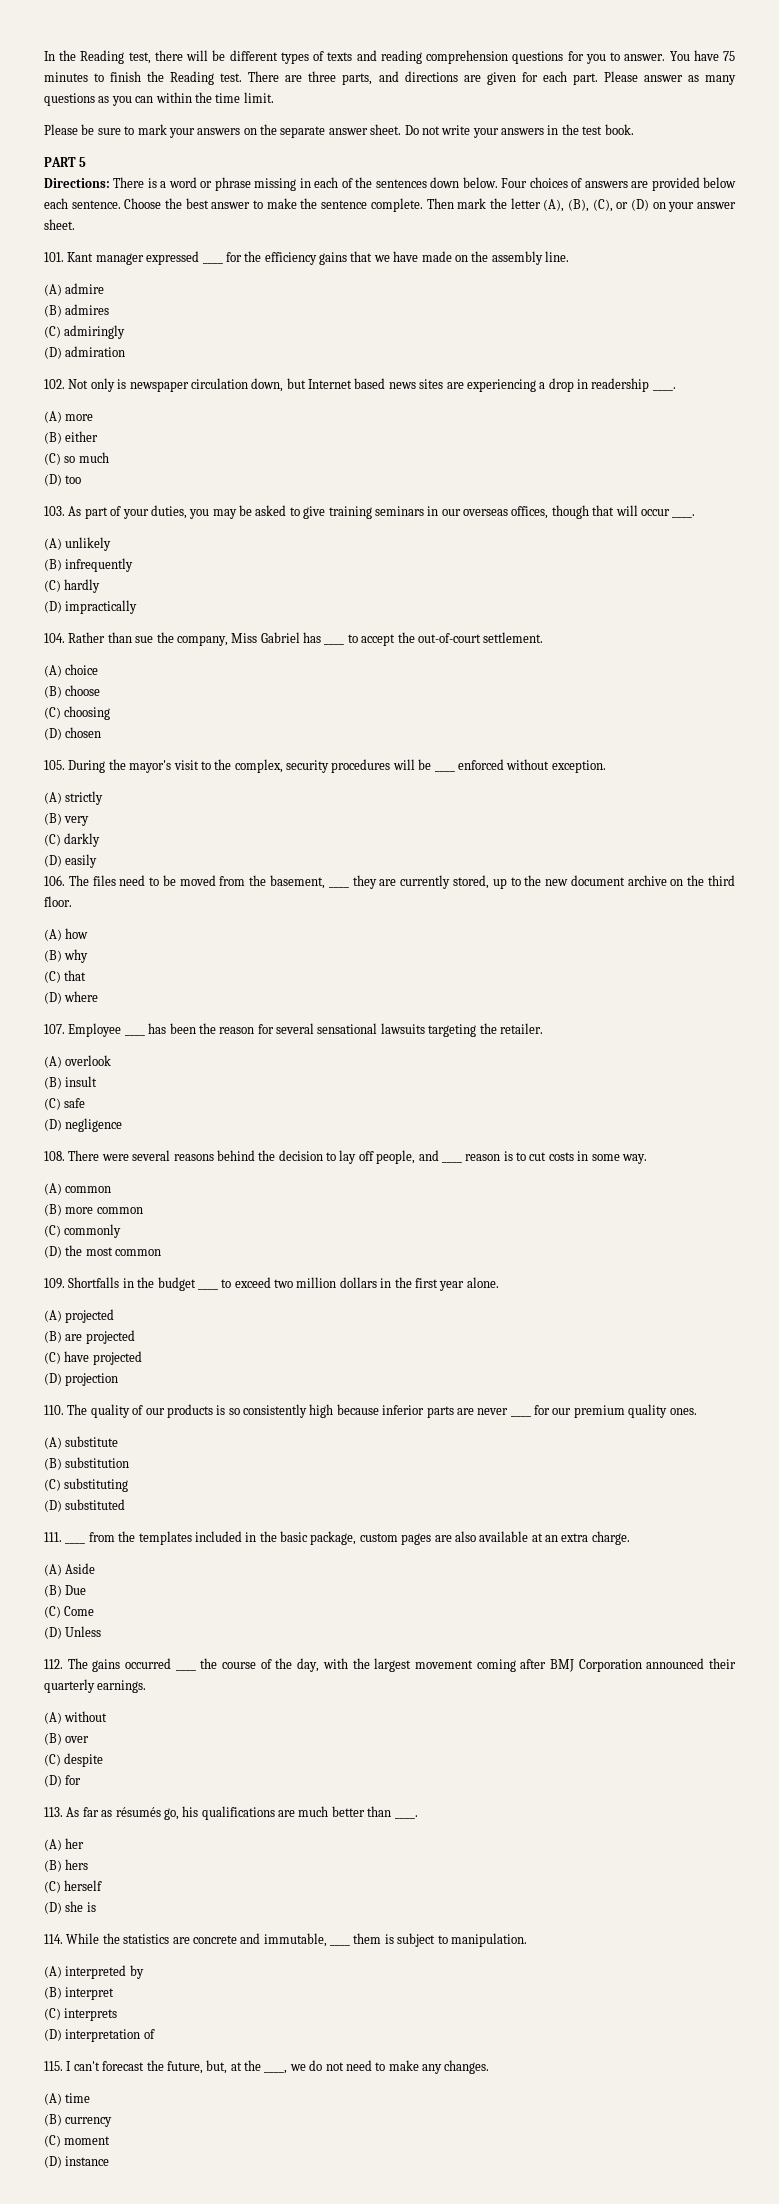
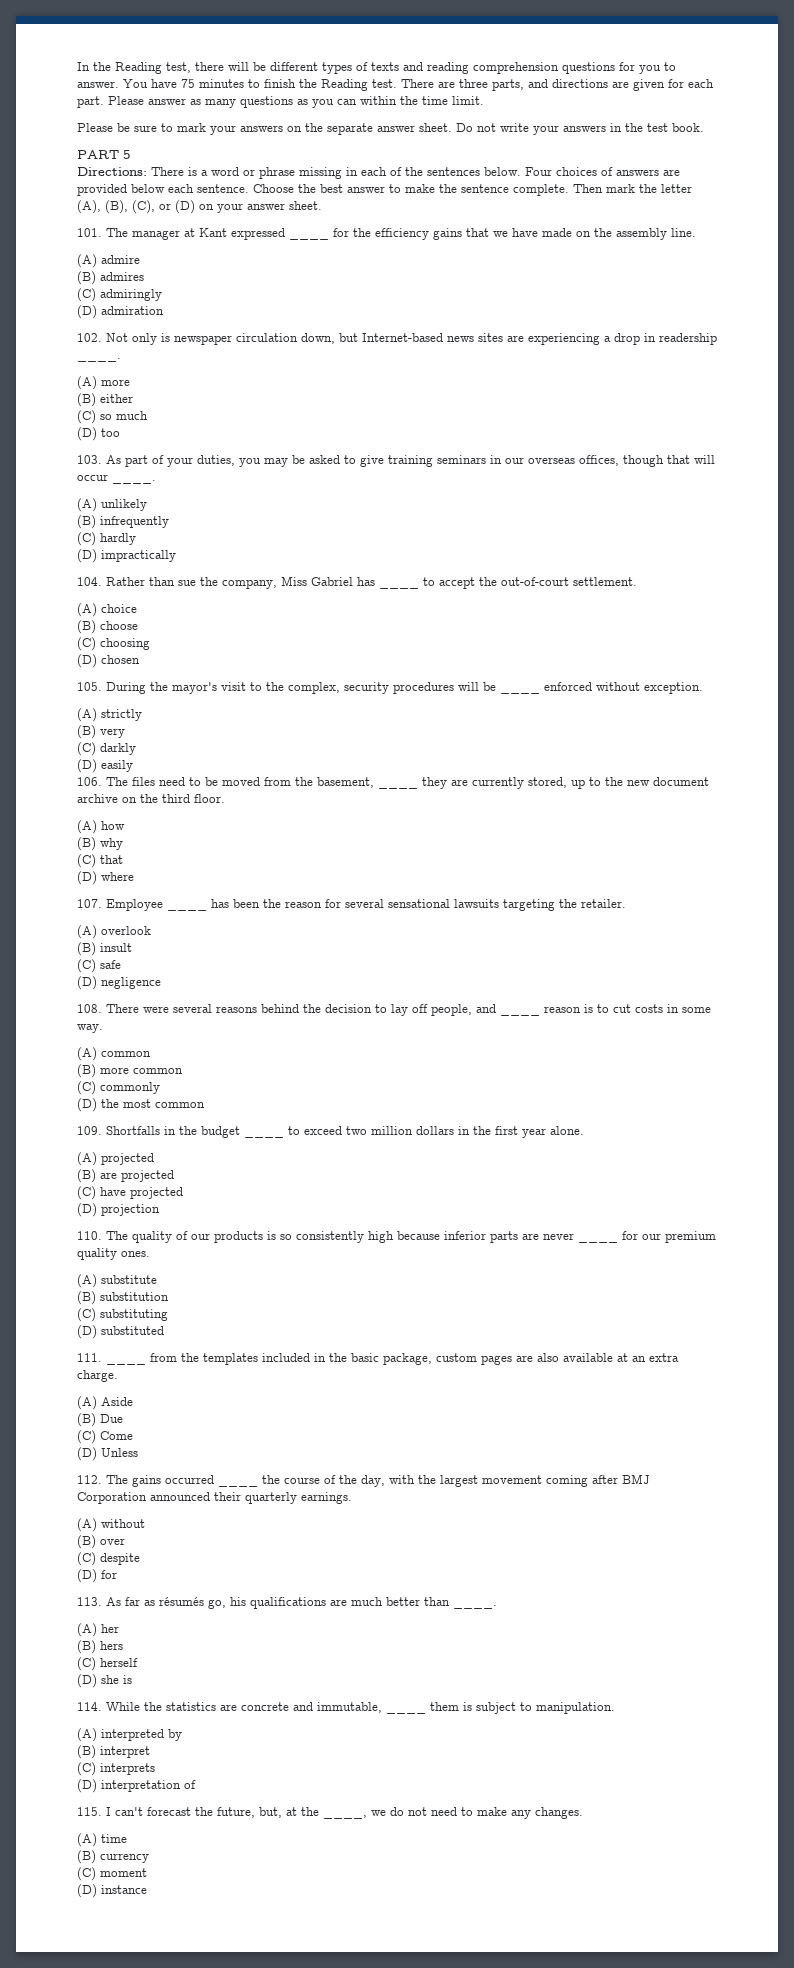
[430,177,460,188] down -> (480, 171) none
[67,252,144,265] Kant manager -> [106,228,227,240] The manager at Kant
[308,378,386,389] Internet based -> [362,333,443,342] Internet-based

